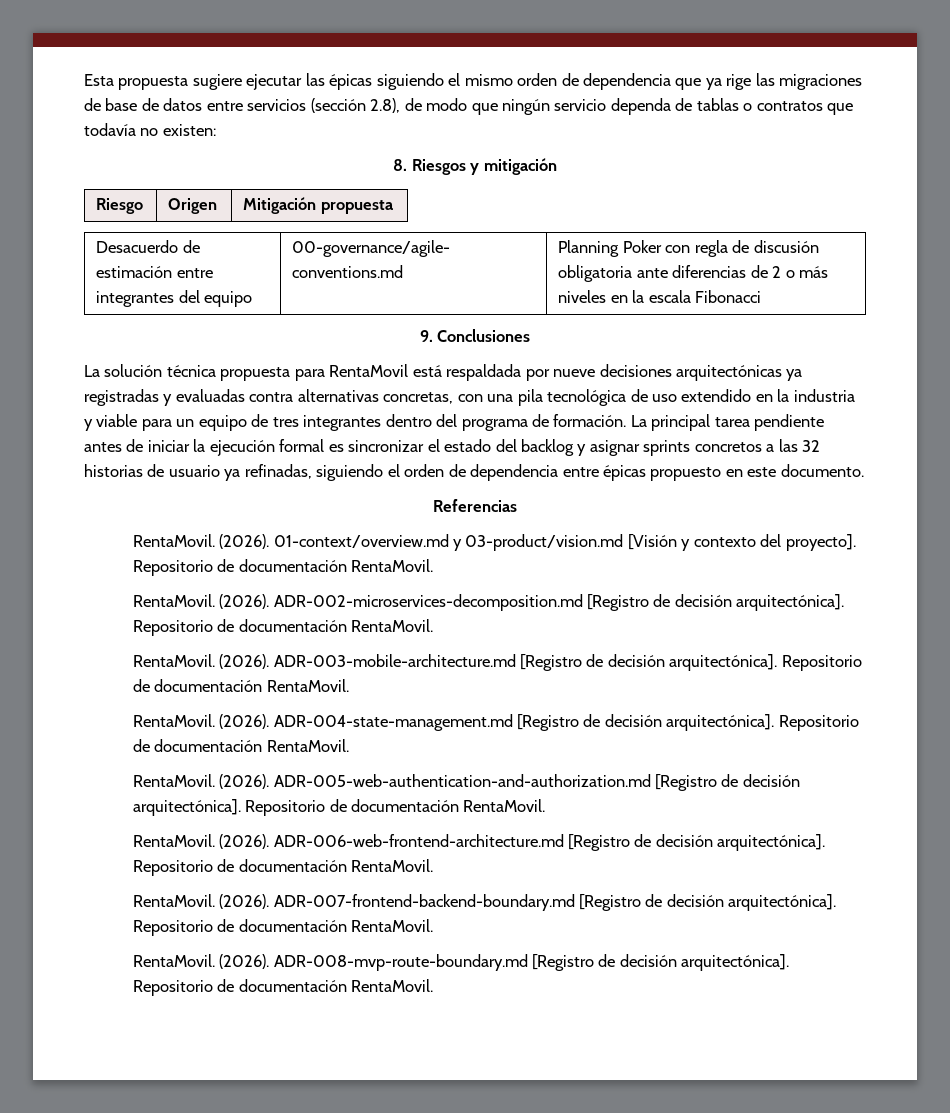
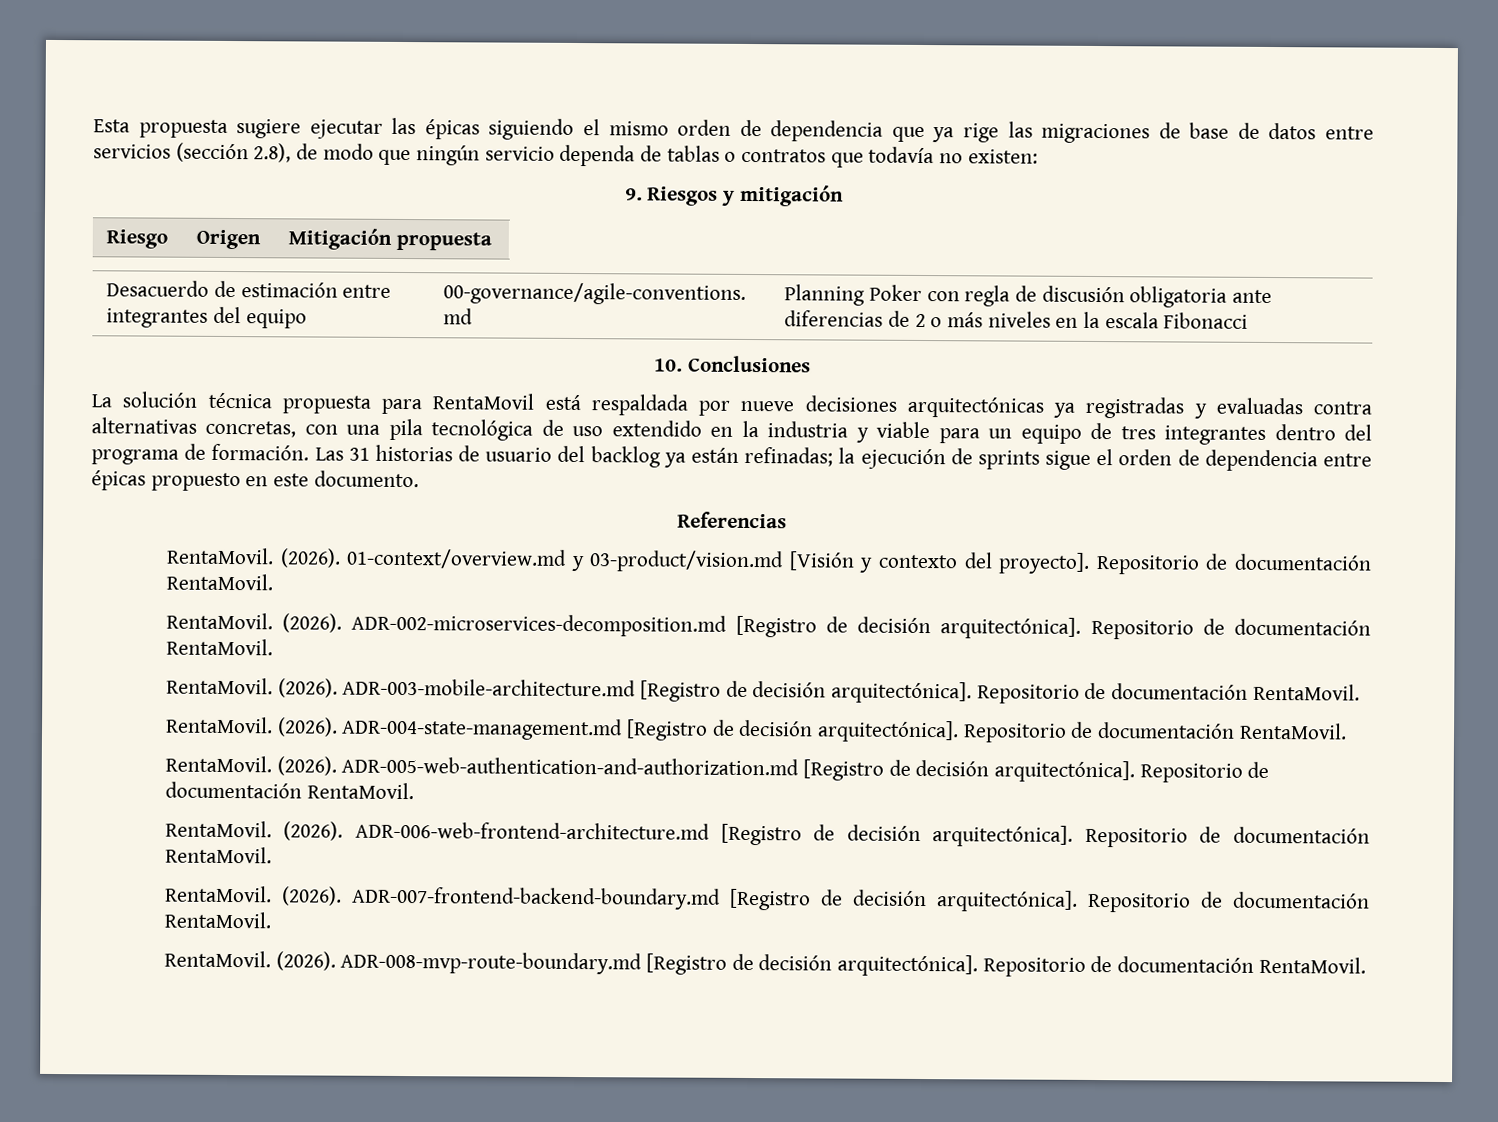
[393,159,408,171] 8. -> [624,188,643,201] 9.
[419,330,433,342] 9. -> [654,358,684,372] 10.
[630,414,825,431] [84,439,821,456] [84,464,384,481] La principal tarea pendiente antes de iniciar la ejecución formal es sincronizar el estado del backlog y asignar sprints concretos a las 32 historias de usuario ya refinadas, siguiendo -> [314,444,1092,470] Las 31 historias de usuario del backlog ya están refinadas; la ejecución de sprints sigue

